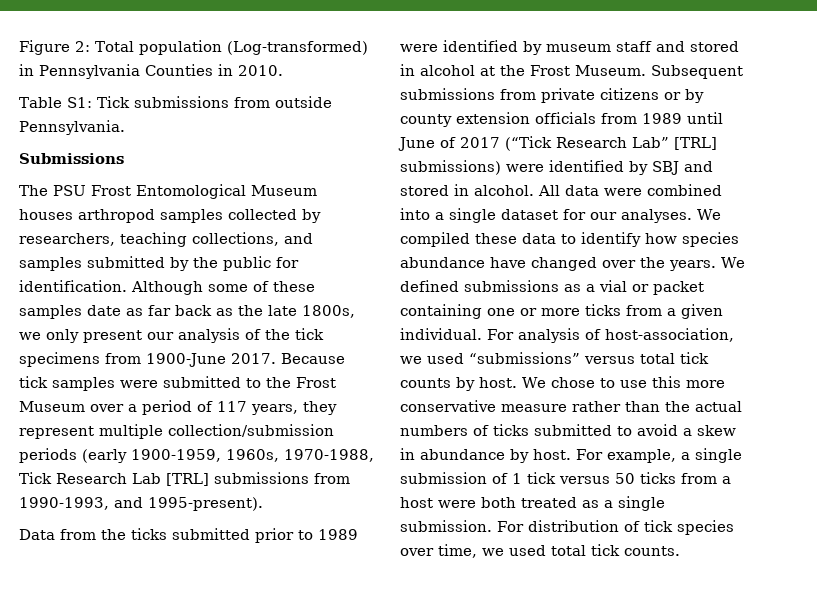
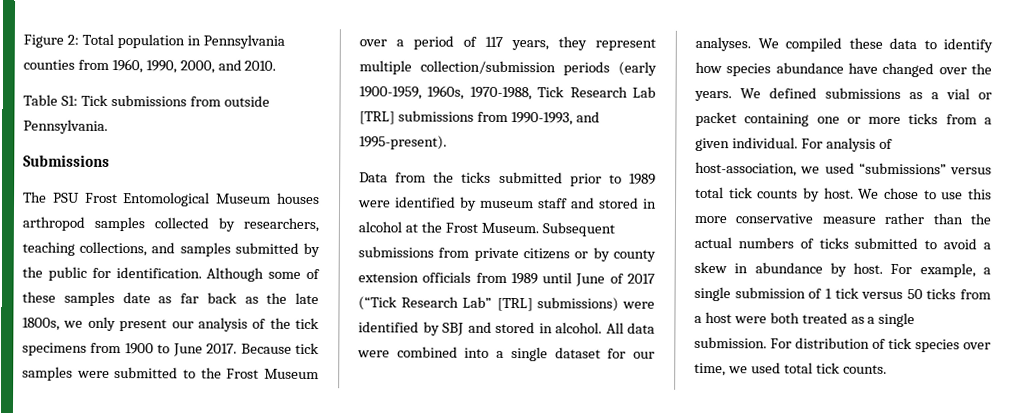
[226,41,368,55] (Log-transformed) -> (185, 41) none
[145,64,233,76] Counties in -> [23,58,242,74] counties from 1960, 1990, 2000, and
[146,353,226,367] 1900-June -> [124,343,203,357] 1900 to June

